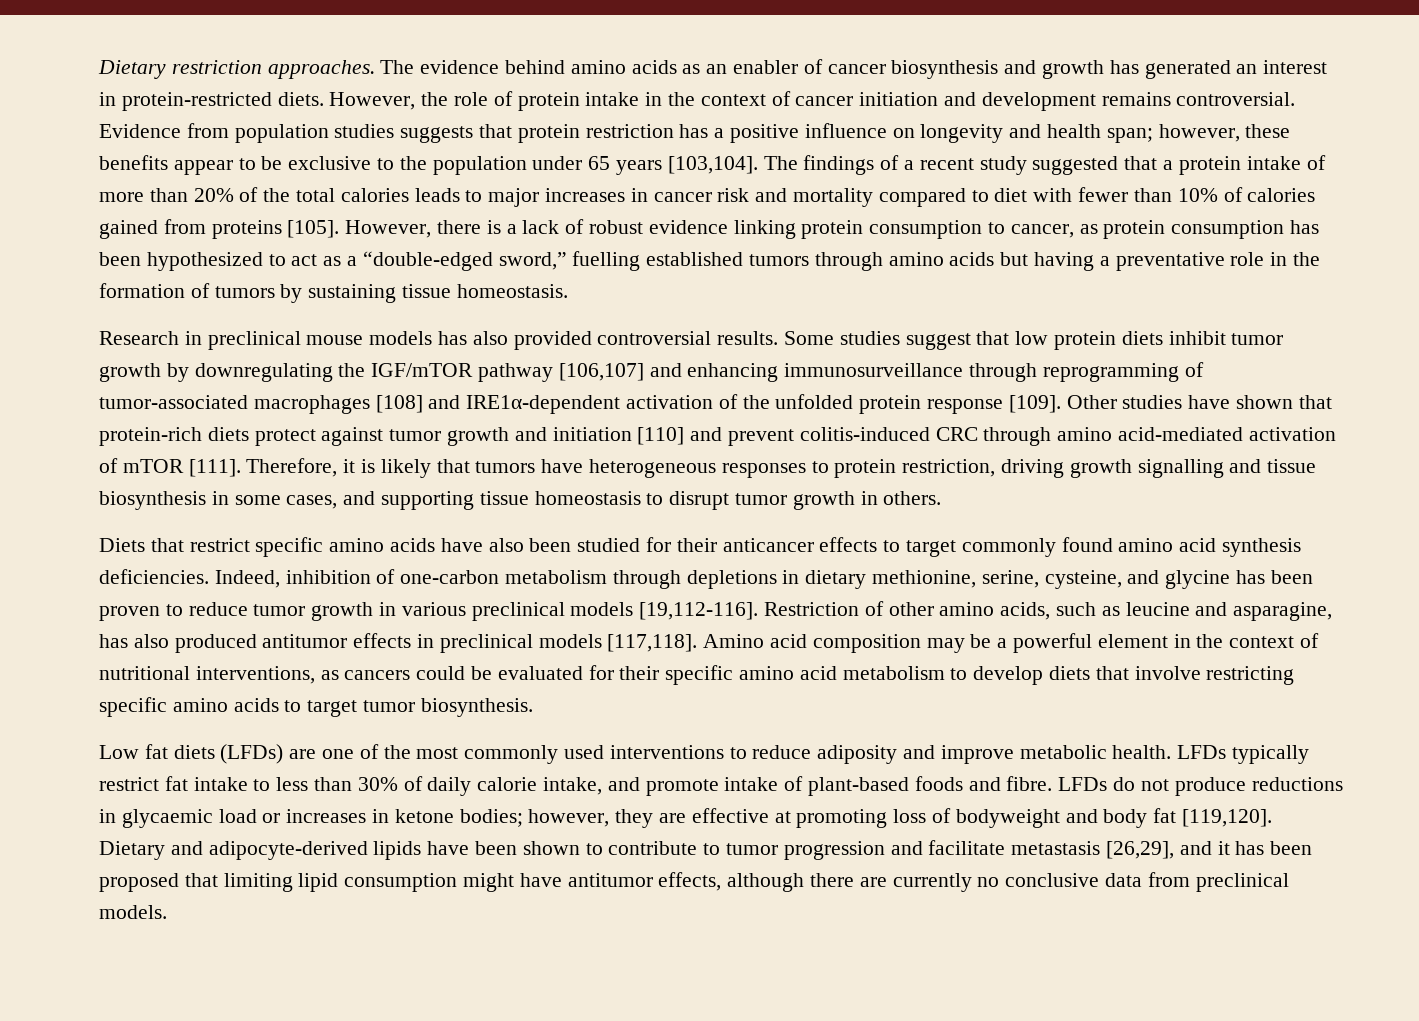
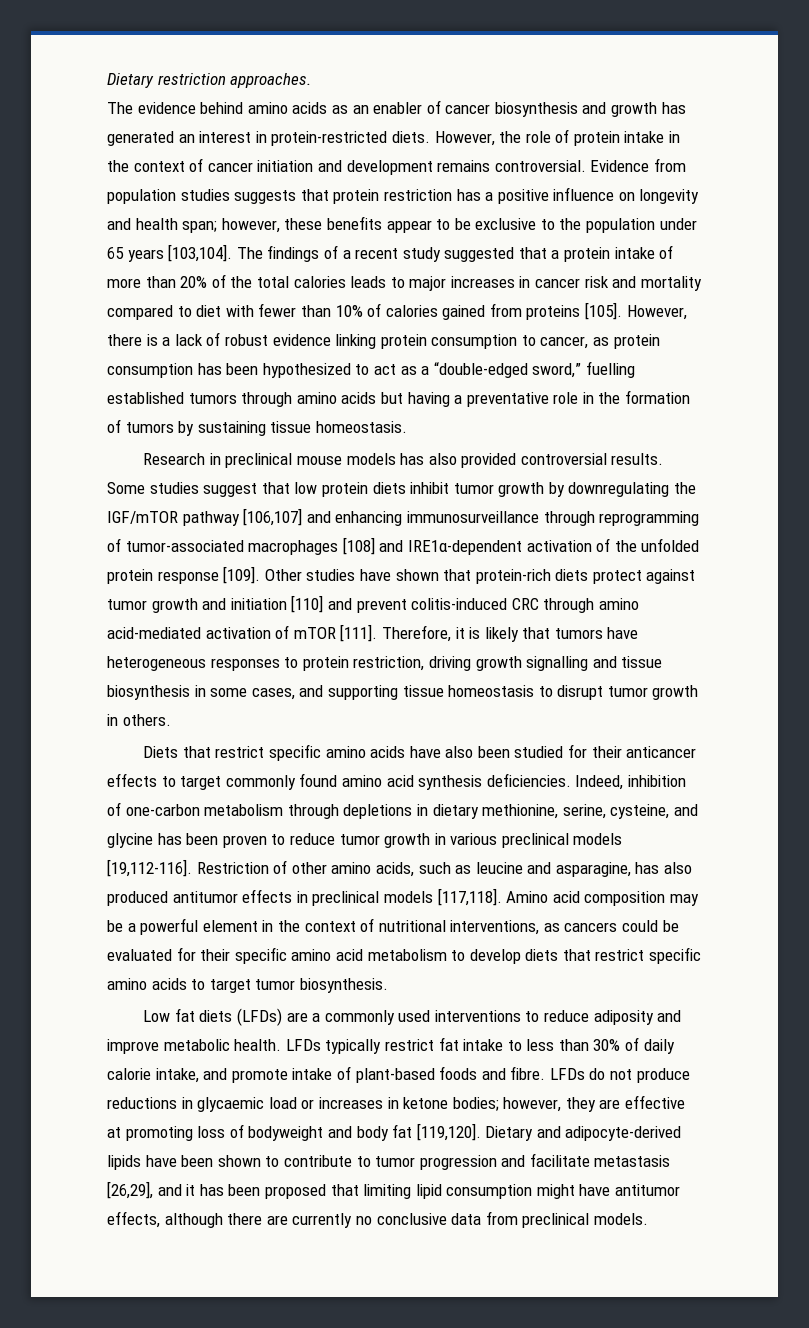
(375, 69) none -> (312, 80) //
[1134,666,1295,685] involve restricting -> [595,949,645,961] restrict
[322,744,459,759] one of the most -> [312,1013,321,1022] a

